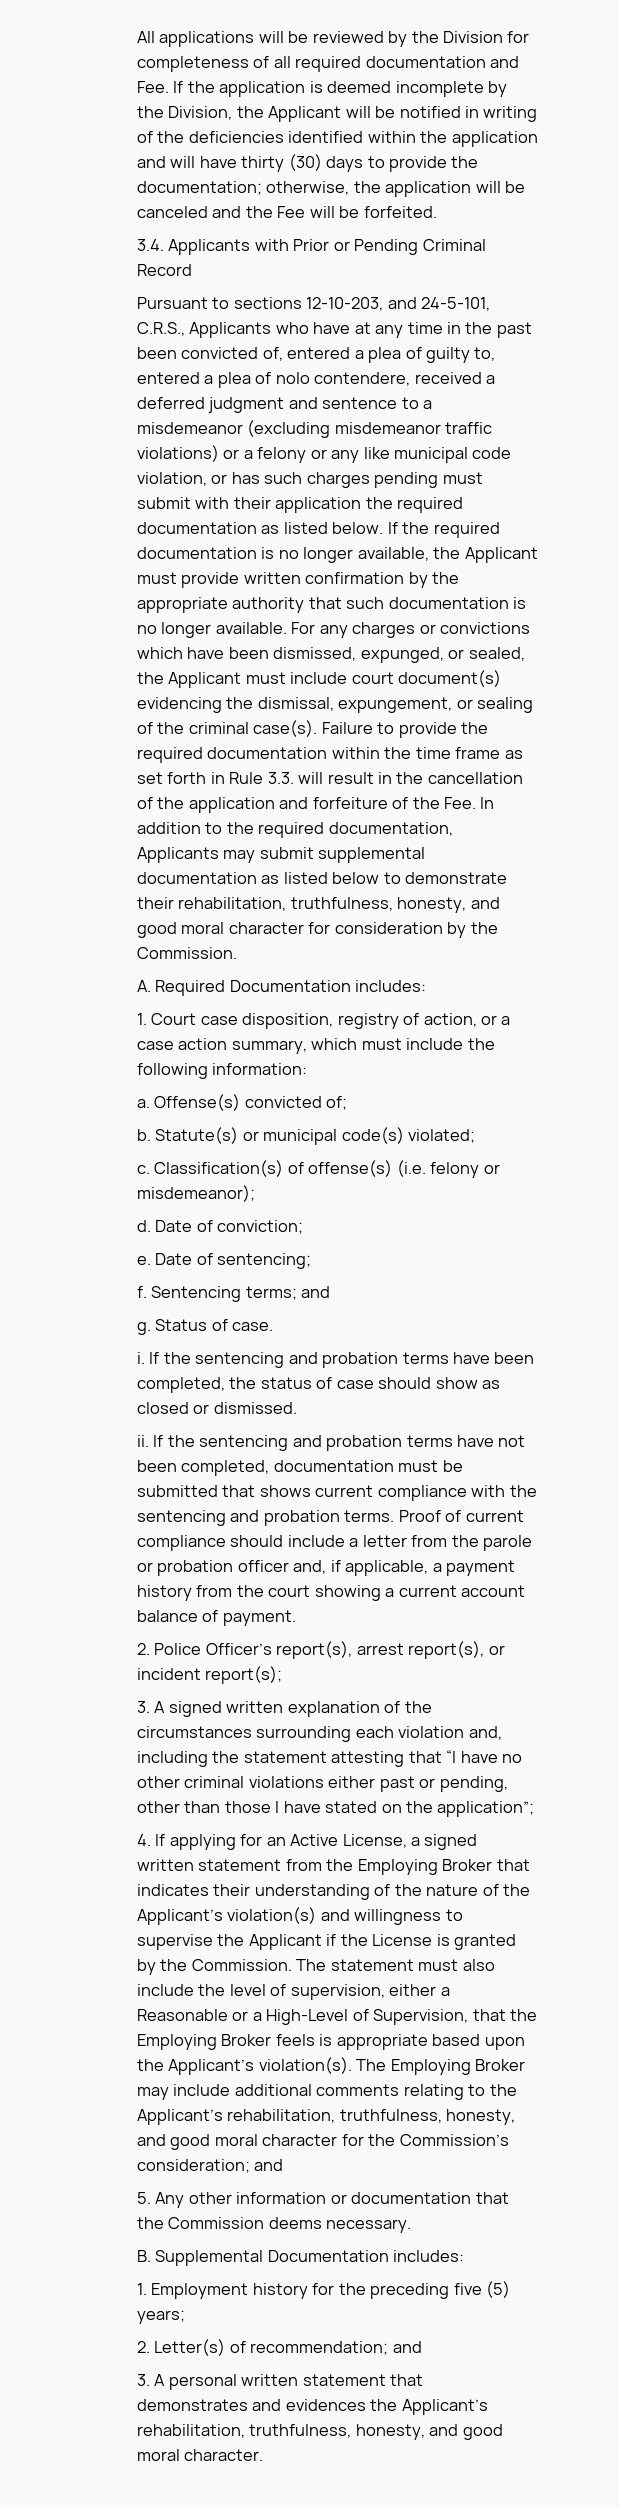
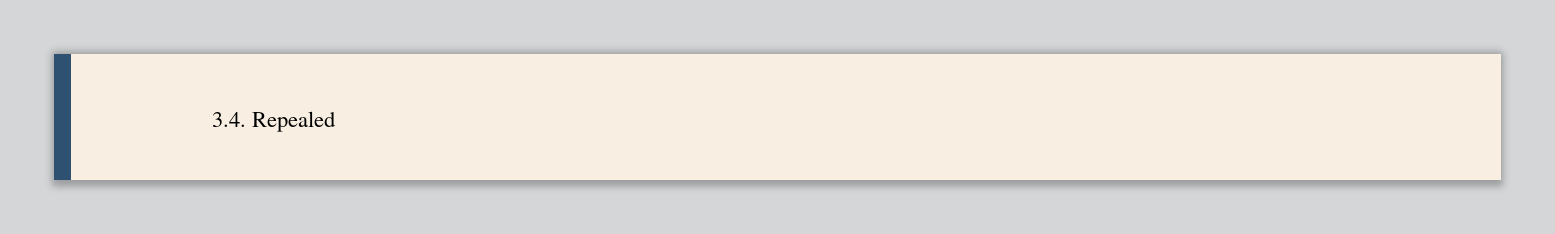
[136,31,530,47] [136,56,520,72] [136,81,508,97] [136,106,538,122] [136,131,538,147] [136,154,479,172] [136,181,526,197] [136,206,437,218] [136,239,486,255] [136,264,192,276] [136,297,491,311] [136,322,532,338] [136,347,496,363] [136,372,496,388] [136,397,433,413] [136,420,493,438] [136,445,512,463] [136,472,483,488] [136,497,464,513] [136,522,500,538] [136,547,538,563] [136,572,460,588] [136,597,527,613] [136,622,531,638] [136,647,525,663] [136,670,502,688] [136,697,534,713] [136,720,489,738] [136,747,523,763] [136,772,523,784] [136,797,495,813] [136,822,453,838] [136,847,426,863] [136,872,508,884] [136,897,500,913] [136,922,498,938] [136,947,237,959] [136,980,427,996] [136,1013,511,1029] [136,1038,495,1054] [136,1063,308,1079] [136,1094,348,1111] [136,1127,476,1145] [136,1160,500,1178] [136,1185,255,1202] [136,1220,304,1234] [136,1253,312,1269] [136,1286,331,1302] [136,1319,274,1335] [136,1352,535,1368] [136,1377,501,1393] [136,1402,297,1414] [136,1435,526,1451] [136,1460,463,1476] [136,1485,537,1501] [136,1510,524,1526] [136,1535,533,1551] [136,1560,516,1576] [136,1585,526,1601] [136,1610,296,1626] [136,1641,505,1659] [136,1666,283,1684] [136,1701,432,1717] [136,1726,502,1742] [136,1750,523,1767] [136,1776,508,1792] [136,1801,535,1817] [136,1834,478,1850] [136,1859,530,1875] [136,1884,531,1900] [136,1907,463,1925] [136,1934,517,1950] [136,1959,495,1975] [136,1984,450,2000] [136,2009,538,2025] [136,2034,525,2050] [136,2057,526,2075] [136,2084,517,2100] [136,2109,516,2125] [136,2134,509,2150] [136,2159,284,2173] [136,2192,509,2208] [136,2217,412,2233] [136,2250,465,2266] [136,2281,511,2299] [136,2310,185,2324] [136,2339,422,2356] [136,2374,424,2390] [136,2399,488,2415] [136,2424,503,2440] [136,2449,264,2461] All applications will be reviewed by the Division for completeness of all required documentation and Fee. If the application is deemed incomplete by the Division, the Applicant will be notified in writing of the deficiencies identified within the application and will have thirty (30) days to provide the documentation; otherwise, the application will be canceled and the Fee will be forfeited. // 3.4. Applicants with Prior or Pending Criminal Record // Pursuant to sections 12-10-203, and 24-5-101, C.R.S., Applicants who have at any time in the past been convicted of, entered a plea of guilty to, entered a plea of nolo contendere, received a deferred judgment and sentence to a misdemeanor (excluding misdemeanor traffic violations) or a felony or any like municipal code violation, or has such charges pending must submit with their application the required documentation as listed below. If the required documentation is no longer available, the Applicant must provide written confirmation by the appropriate authority that such documentation is no longer available. For any charges or convictions which have been dismissed, expunged, or sealed, the Applicant must include court document(s) evidencing the dismissal, expungement, or sealing of the criminal case(s). Failure to provide the required documentation within the time frame as set forth in Rule 3.3. will result in the cancellation of the application and forfeiture of the Fee. In addition to the required documentation, Applicants may submit supplemental documentation as listed below to demonstrate their rehabilitation, truthfulness, honesty, and good moral character for consideration by the Commission. // A. Required Documentation includes: // 1. Court case disposition, registry of action, or a case action summary, which must include the following information: // a. Offense(s) convicted of; // b. Statute(s) or municipal code(s) violated; // c. Classification(s) of offense(s) (i.e. felony or misdemeanor); // d. Date of conviction; // e. Date of sentencing; // f. Sentencing terms; and // g. Status of case. // i. If the sentencing and probation terms have been completed, the status of case should show as closed or dismissed. // ii. If the sentencing and probation terms have not been completed, documentation must be submitted that shows current compliance with the sentencing and probation terms. Proof of current compliance should include a letter from the parole or probation officer and, if applicable, a payment history from the court showing a current account balance of payment. // 2. Police Officer’s report(s), arrest report(s), or incident report(s); // 3. A signed written explanation of the circumstances surrounding each violation and, including the statement attesting that “I have no other criminal violations either past or pending, other than those I have stated on the application”; // 4. If applying for an Active License, a signed written statement from the Employing Broker that indicates their understanding of the nature of the Applicant’s violation(s) and willingness to supervise the Applicant if the License is granted by the Commission. The statement must also include the level of supervision, either a Reasonable or a High-Level of Supervision, that the Employing Broker feels is appropriate based upon the Applicant’s violation(s). The Employing Broker may include additional comments relating to the Applicant’s rehabilitation, truthfulness, honesty, and good moral character for the Commission’s consideration; and // 5. Any other information or documentation that the Commission deems necessary. // B. Supplemental Documentation includes: // 1. Employment history for the preceding five (5) years; // 2. Letter(s) of recommendation; and // 3. A personal written statement that demonstrates and evidences the Applicant’s rehabilitation, truthfulness, honesty, and good moral character. -> [212,111,337,132] 3.4. Repealed

